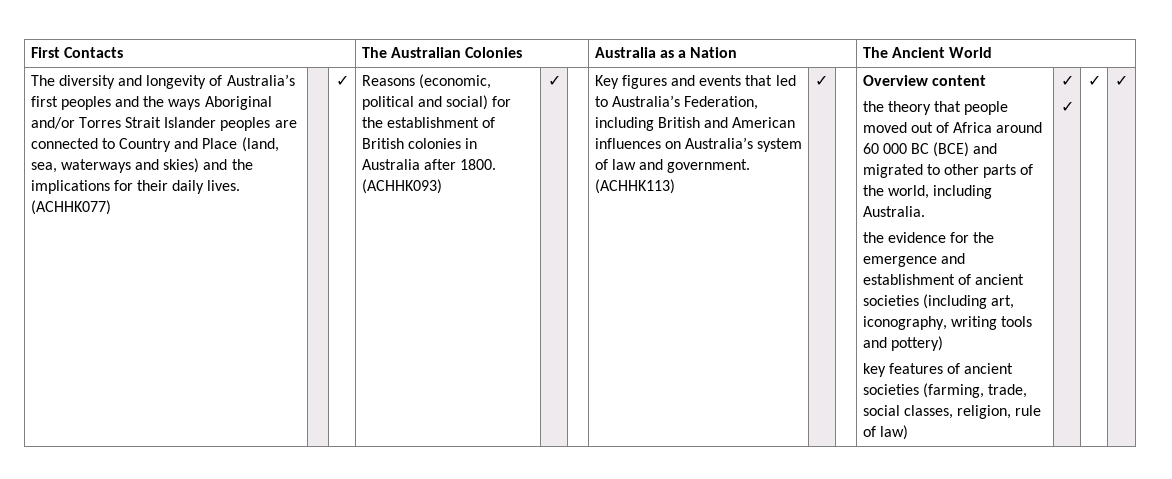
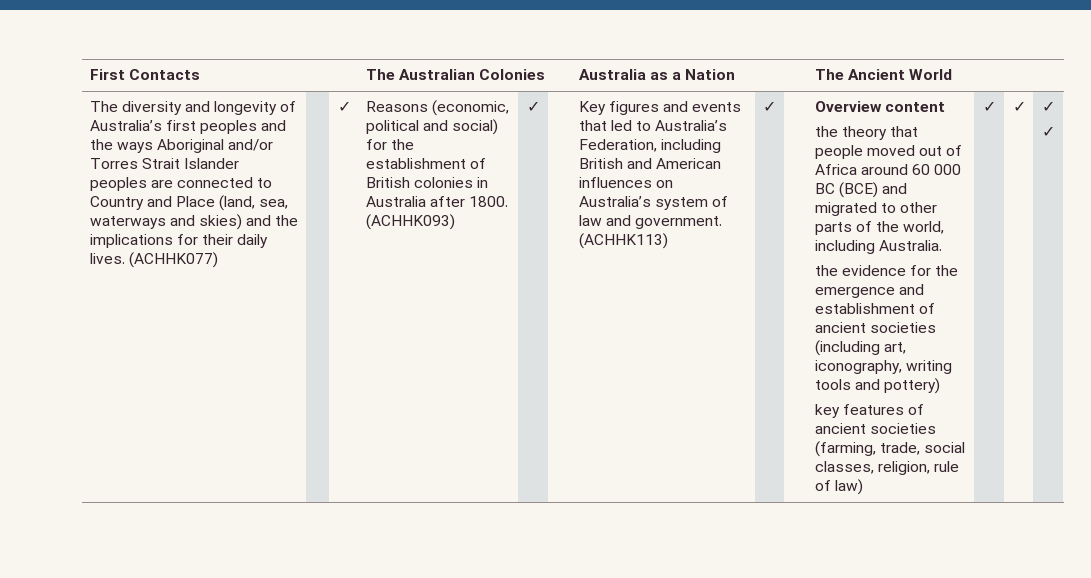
[1060,101,1074,112] [1087,75,1101,86] [1115,75,1128,86] // ✓ | ✓ | ✓ -> [1012,101,1026,112] [1042,101,1055,112] [1042,126,1055,137] | ✓ | ✓ // ✓

